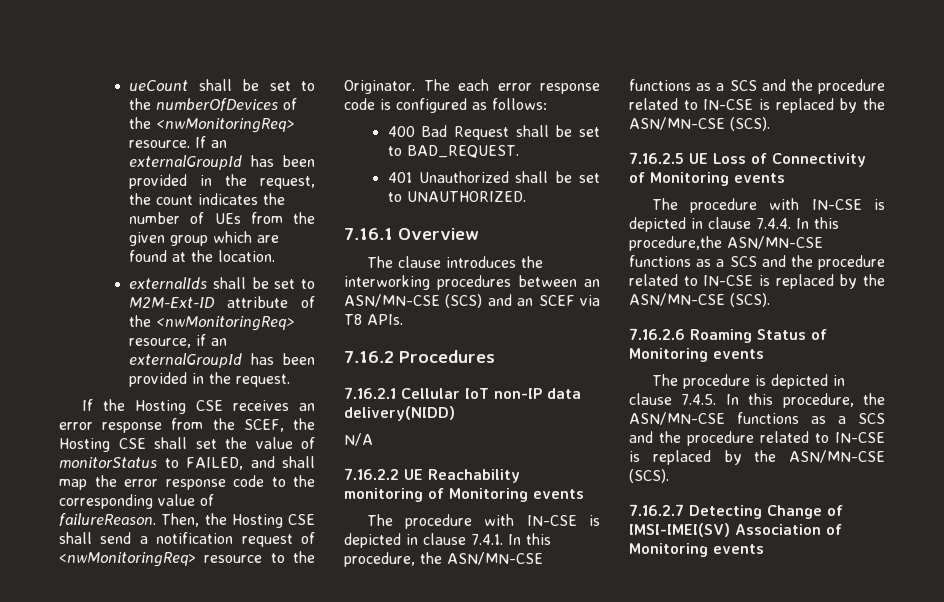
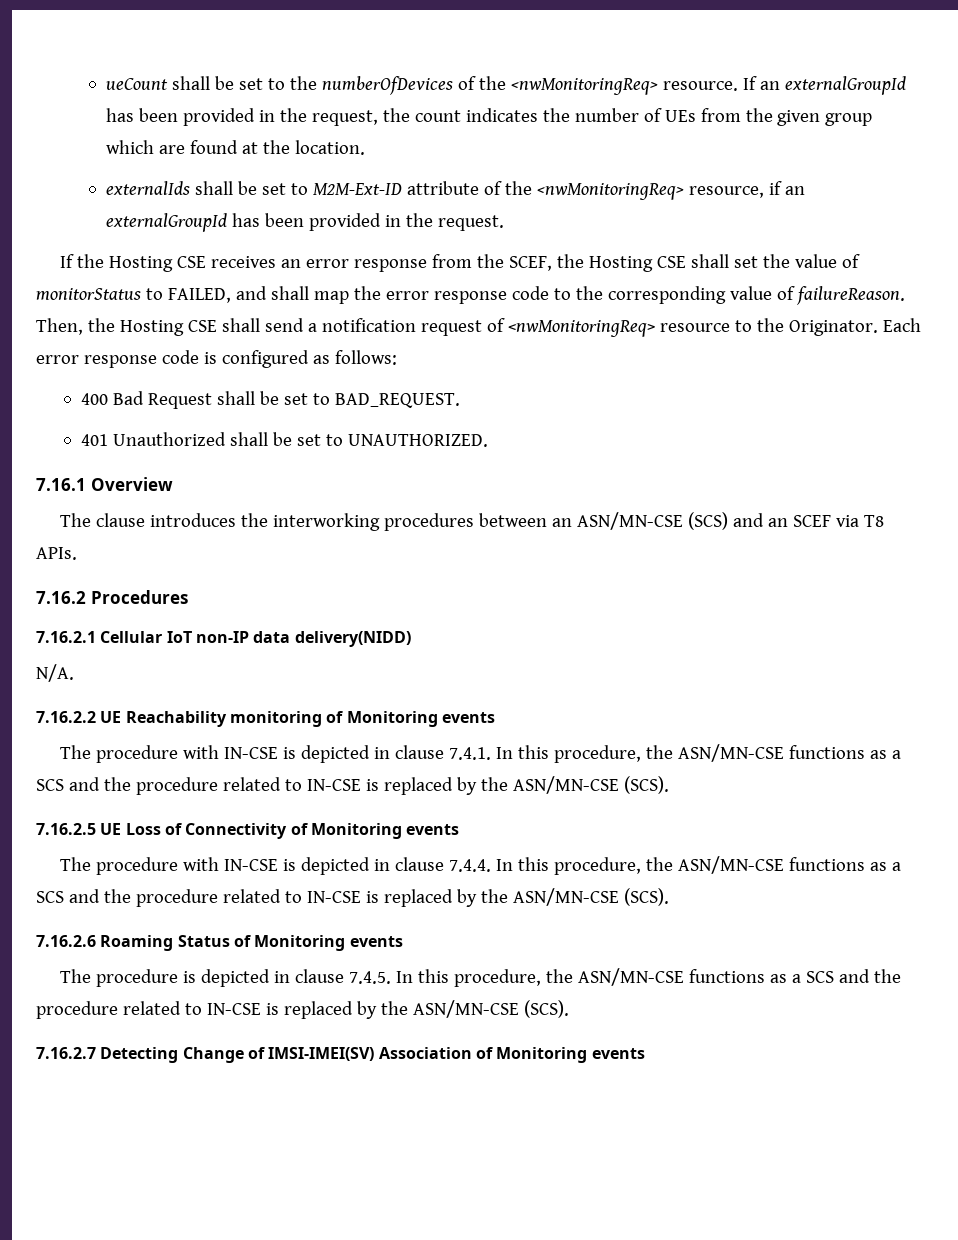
[423,79,489,91] The each -> [882,318,921,332] Each
[344,433,373,446] N/A -> [36,664,74,682] N/A.
[629,236,722,251] procedure,the -> [554,857,674,875] procedure, the

